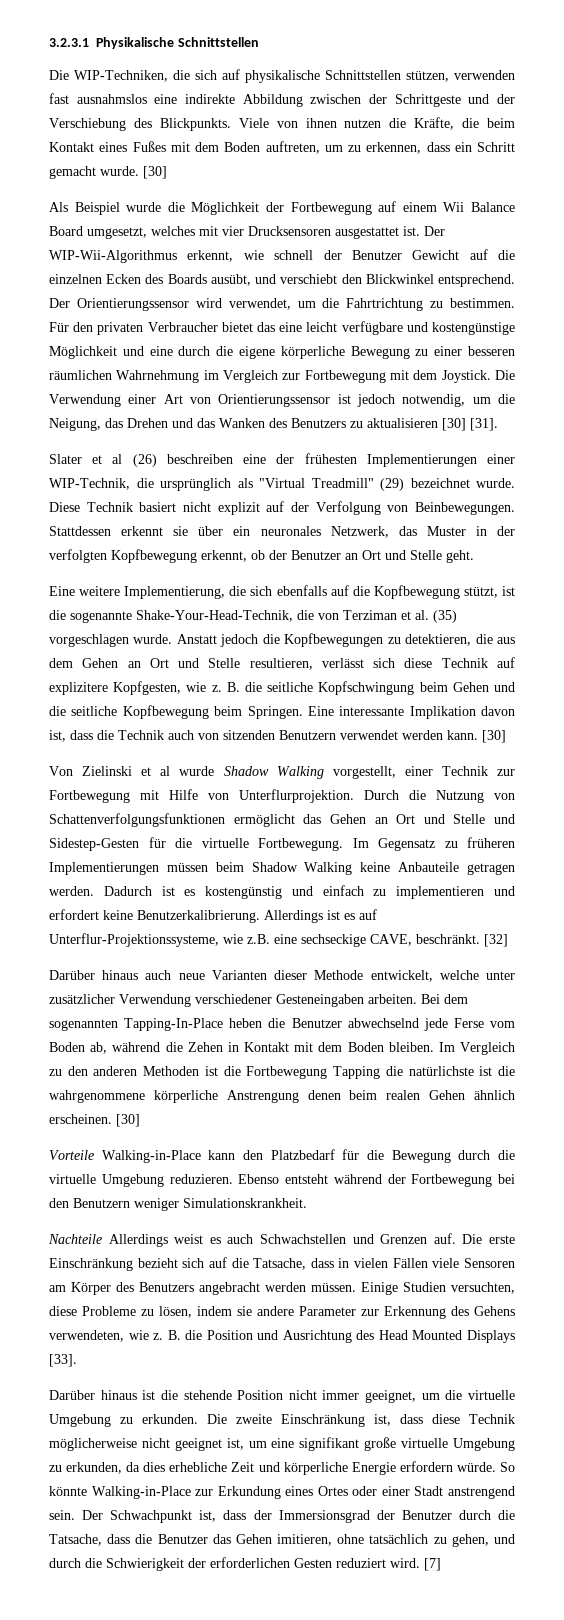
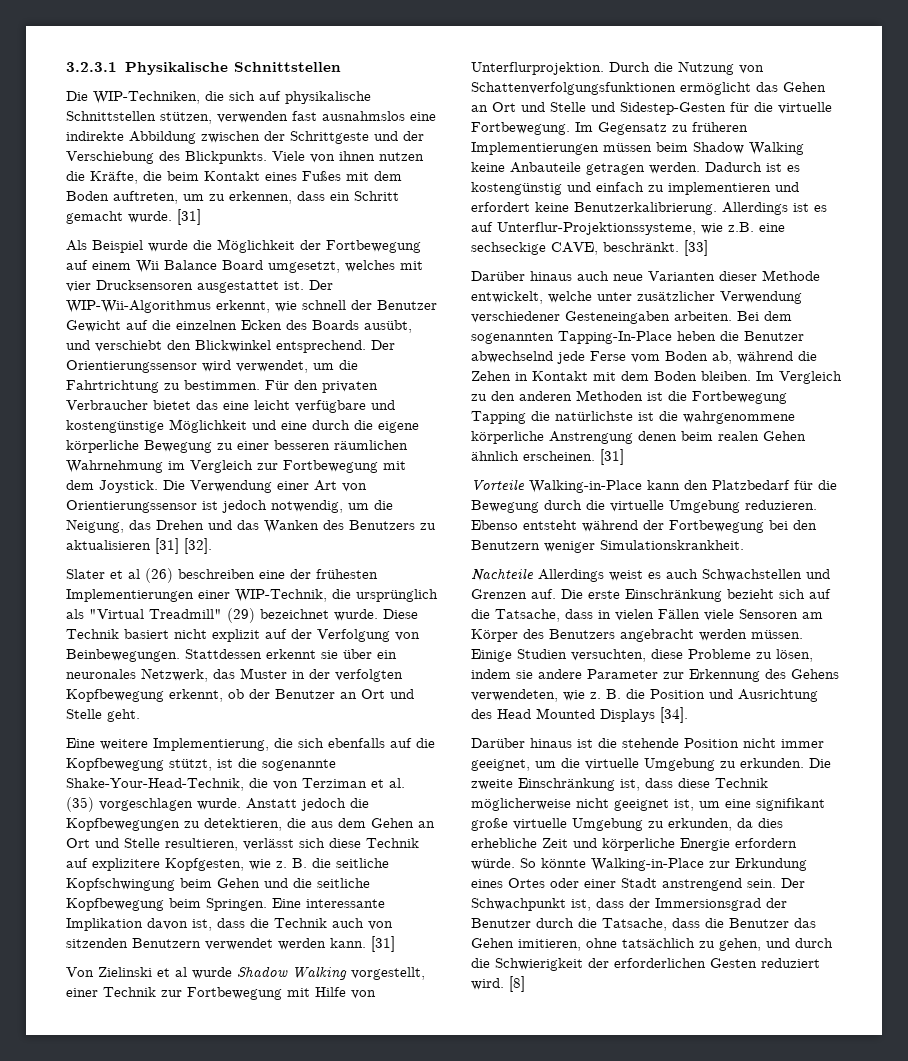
[143,166,167,179] [30] -> [177,209,201,225] [31]
[442,418,498,431] [30] [31]. -> [155,538,212,554] [31] [32].
[482,730,506,743] [30] -> [371,936,395,952] [31]
[484,934,508,947] [32] -> [684,240,708,256] [33]
[116,1114,140,1127] [30] -> [600,449,624,465] [31]
[49,1354,77,1367] [33]. -> [660,707,688,723] [34].
[424,1558,441,1571] [7] -> [509,976,525,992] [8]

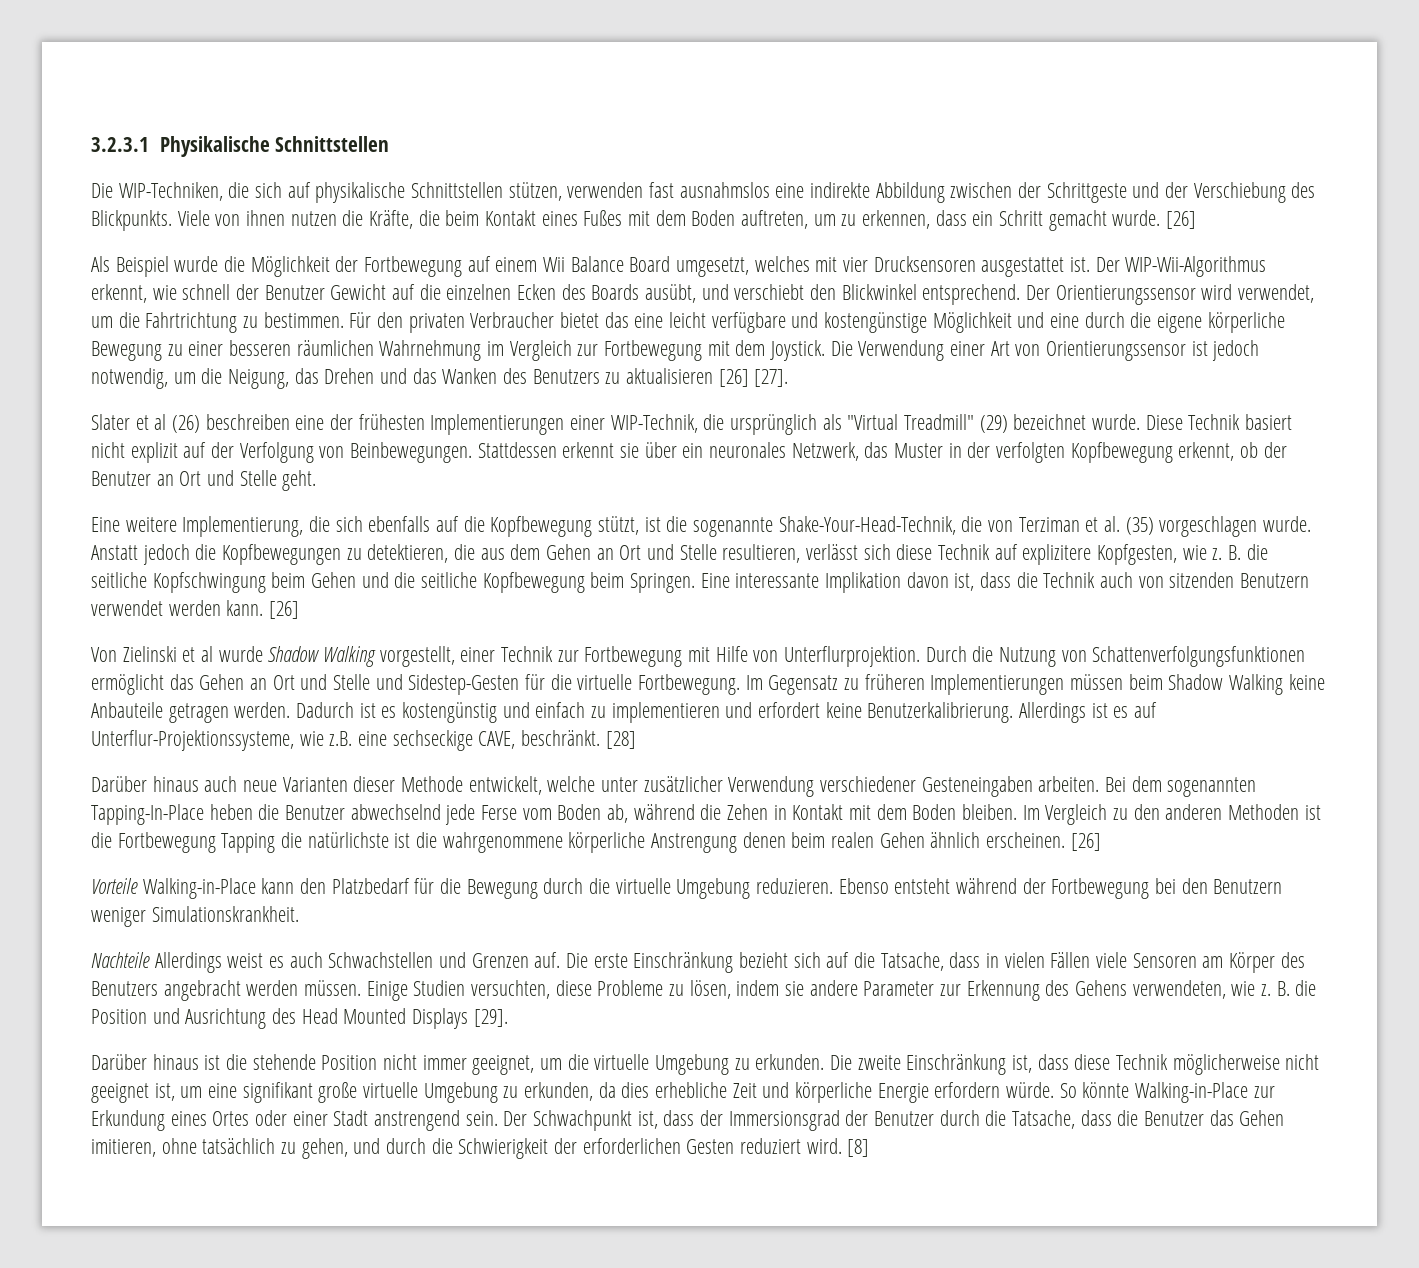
[177,209,201,225] [31] -> [1166,211,1197,229] [26]
[155,538,212,554] [31] [32]. -> [718,369,789,387] [26] [27].
[371,936,395,952] [31] -> [269,601,300,619] [26]
[684,240,708,256] [33] -> [605,731,636,749] [28]
[600,449,624,465] [31] -> [1070,833,1101,851] [26]
[660,707,688,723] [34]. -> [473,1009,508,1027] [29].

